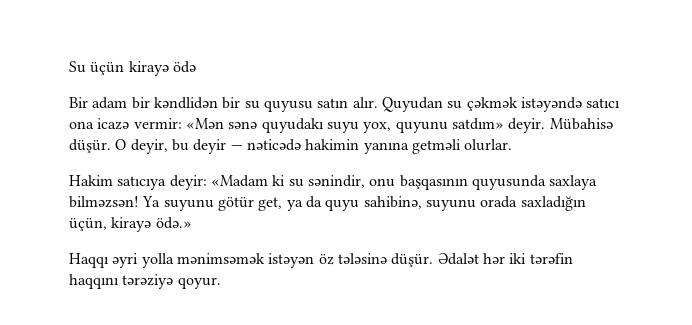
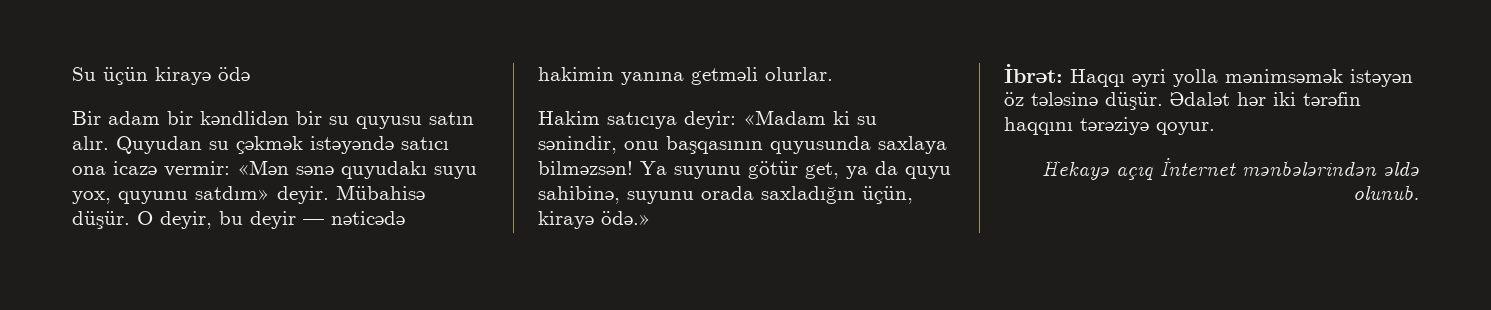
(192, 223) none -> [1004,64,1063,83] İbrət:
(221, 283) none -> [1042,158,1419,180] [1353,184,1419,200] // Hekayə açıq İnternet mənbələrindən əldə olunub.

